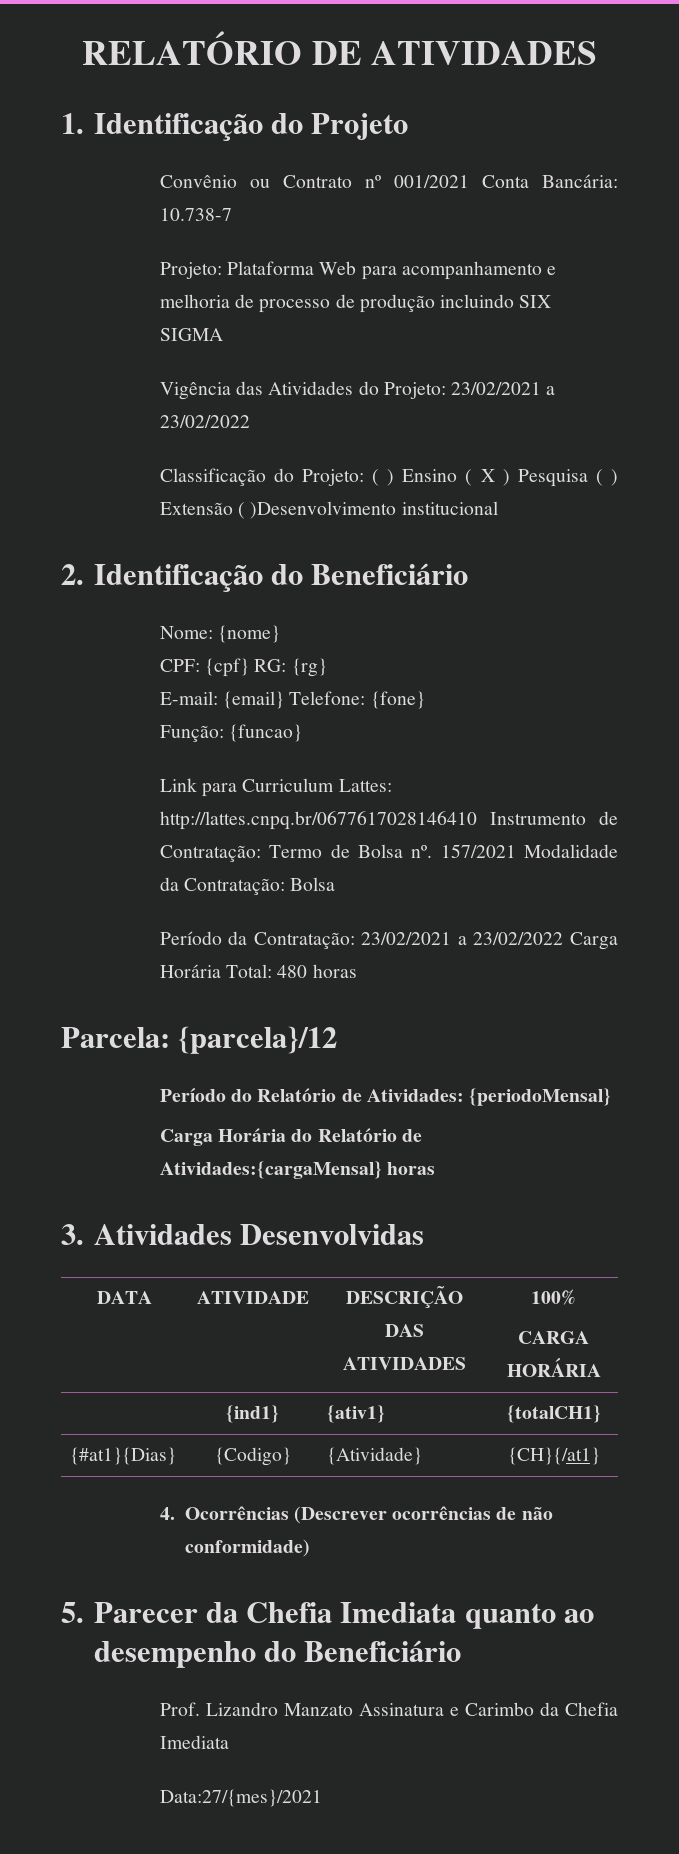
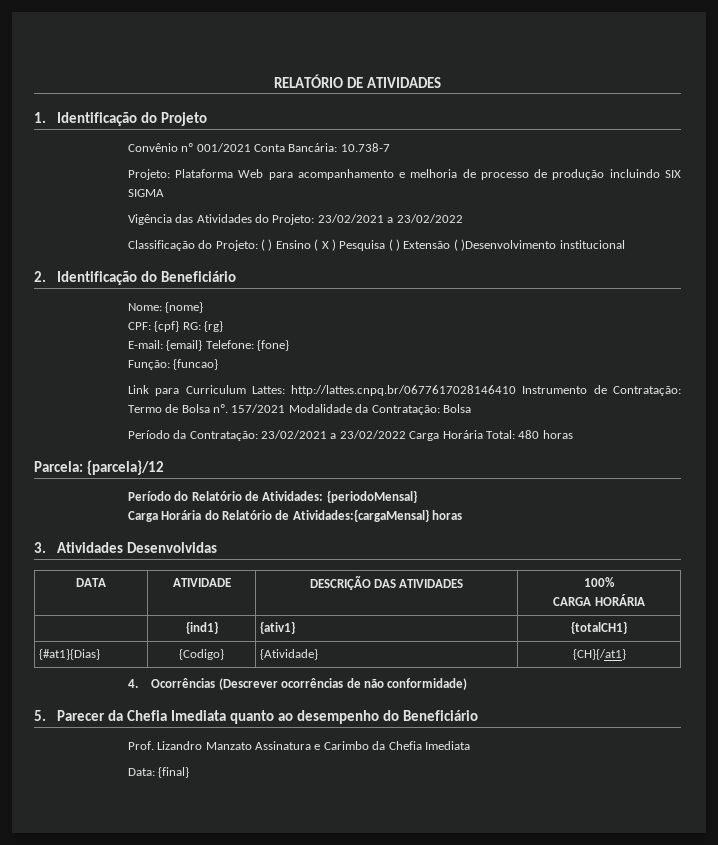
[249,175,352,188] ou Contrato -> (178, 147) none
[159,1789,322,1807] Data:27/{mes}/2021 -> [127,767,190,778] Data: {final}

